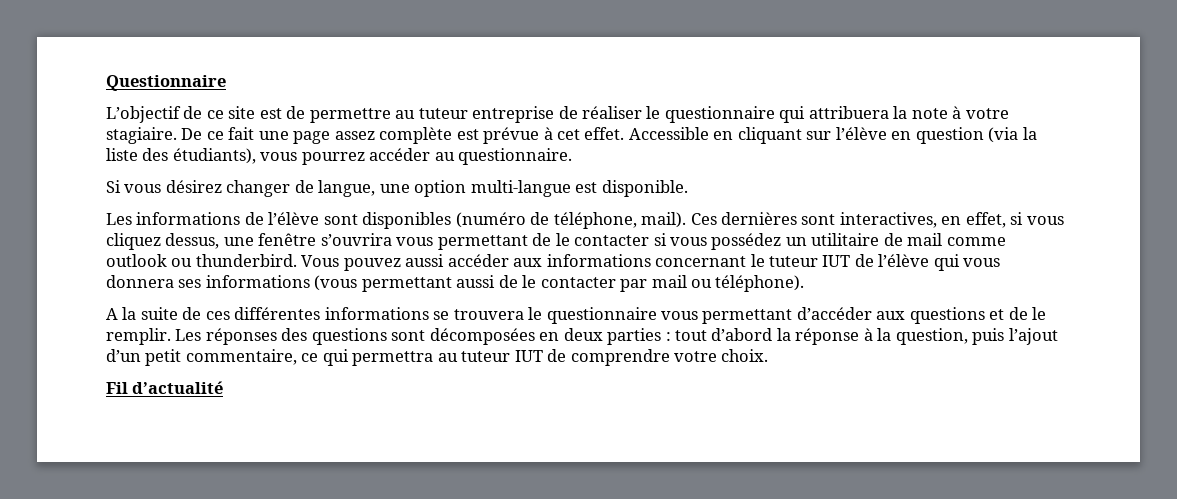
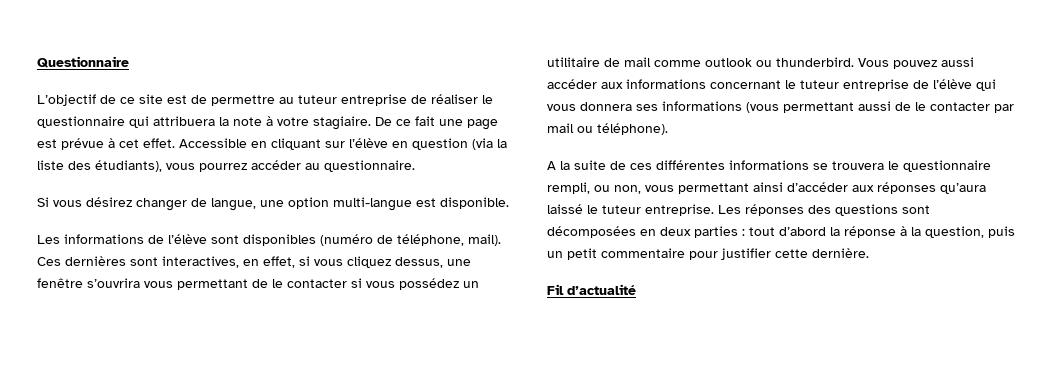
[334,127,453,144] assez complète -> (498, 124) none
[822,255,851,267] IUT -> [843,79,909,91] entreprise
[661,309,793,324] vous permettant -> [547,182,783,194] rempli, ou non, vous permettant ainsi
[909,307,1047,324] [106,328,171,345] questions et de le remplir. -> [877,182,986,194] [547,204,714,216] réponses qu’aura laissé le tuteur entreprise.
[1008,328,1058,345] [106,349,769,366] l’ajout d’un petit commentaire, ce qui permettra au tuteur IUT de comprendre votre choix. -> [547,248,869,260] un petit commentaire pour justifier cette dernière.

